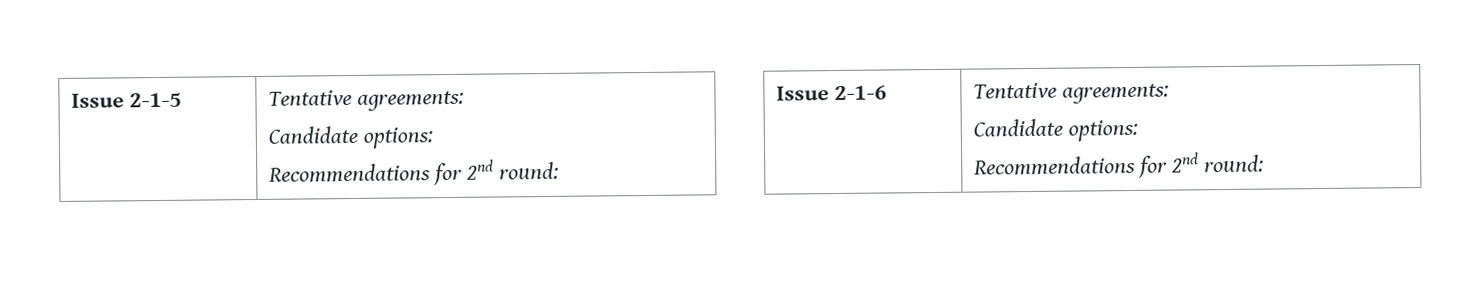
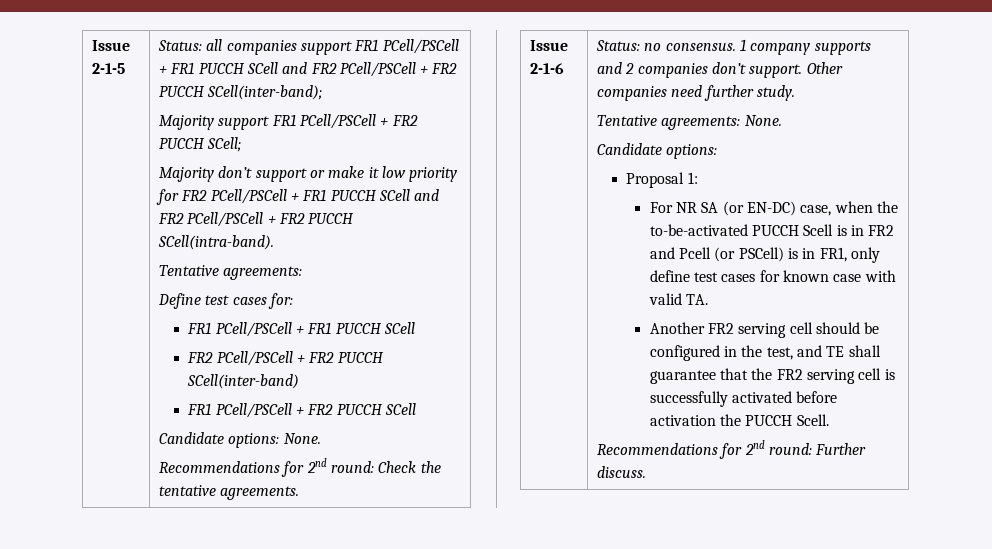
[267,89,464,111] [267,125,433,149] [267,159,560,186] [775,85,887,101] [972,82,1169,104] [972,118,1138,142] [972,152,1265,178] Tentative agreements: // Candidate options: // Recommendations for 2nd round: // Issue 2-1-6 | Tentative agreements: // Candidate options: // Recommendations for 2nd round: -> [157,39,459,55] [158,62,458,77] [158,85,323,100] [158,114,418,130] [158,137,242,152] [158,166,458,182] [155,189,440,205] [157,212,355,227] [157,235,274,250] [158,265,303,280] [157,293,293,309] [187,322,415,337] [187,351,384,366] [187,374,300,389] [187,403,416,418] [158,432,321,448] [158,458,441,477] [158,485,300,500] [529,40,568,51] [529,63,564,74] [595,39,871,55] [596,62,843,78] [596,85,795,101] [596,115,782,130] [596,143,718,159] [626,172,698,188] [649,201,899,216] [649,224,895,236] [649,247,881,263] [649,270,896,282] [648,293,709,305] [649,322,880,338] [649,345,881,361] [649,368,895,384] [649,391,838,407] [649,414,829,426] [596,440,867,459] [596,466,646,478] Status: all companies support FR1 PCell/PSCell + FR1 PUCCH SCell and FR2 PCell/PSCell + FR2 PUCCH SCell(inter-band); // Majority support FR1 PCell/PSCell + FR2 PUCCH SCell; // Majority don’t support or make it low priority for FR2 PCell/PSCell + FR1 PUCCH SCell and FR2 PCell/PSCell + FR2 PUCCH SCell(intra-band). // Tentative agreements: // Define test cases for: // FR1 PCell/PSCell + FR1 PUCCH SCell // FR2 PCell/PSCell + FR2 PUCCH SCell(inter-band) // FR1 PCell/PSCell + FR2 PUCCH SCell // Candidate options: None. // Recommendations for 2nd round: Check the tentative agreements. // Issue 2-1-6 | Status: no consensus. 1 company supports and 2 companies don’t support. Other companies need further study. // Tentative agreements: None. // Candidate options: // Proposal 1: // For NR SA (or EN-DC) case, when the to-be-activated PUCCH Scell is in FR2 and Pcell (or PSCell) is in FR1, only define test cases for known case with valid TA. // Another FR2 serving cell should be configured in the test, and TE shall guarantee that the FR2 serving cell is successfully activated before activation the PUCCH Scell. // Recommendations for 2nd round: Further discuss.

